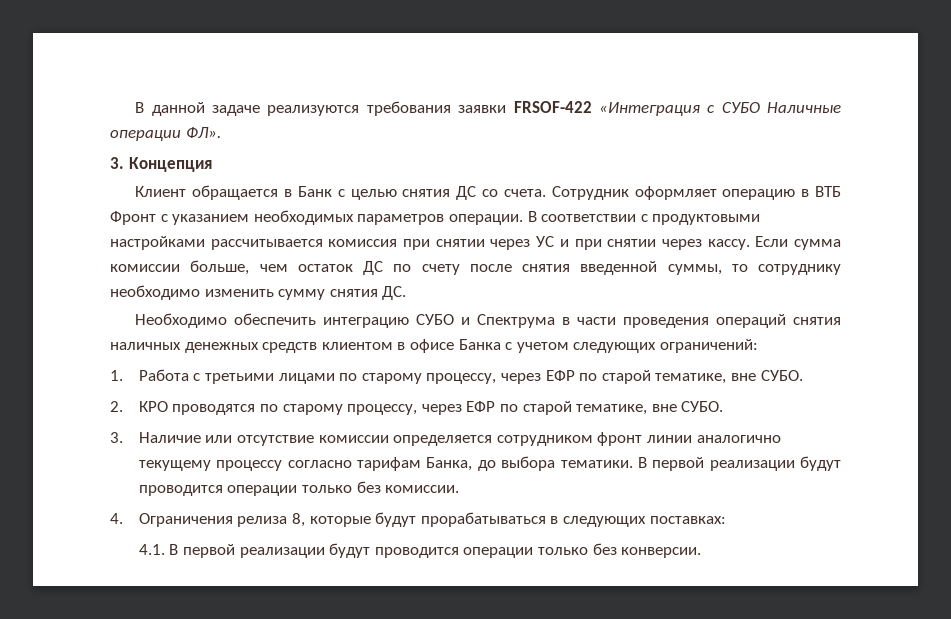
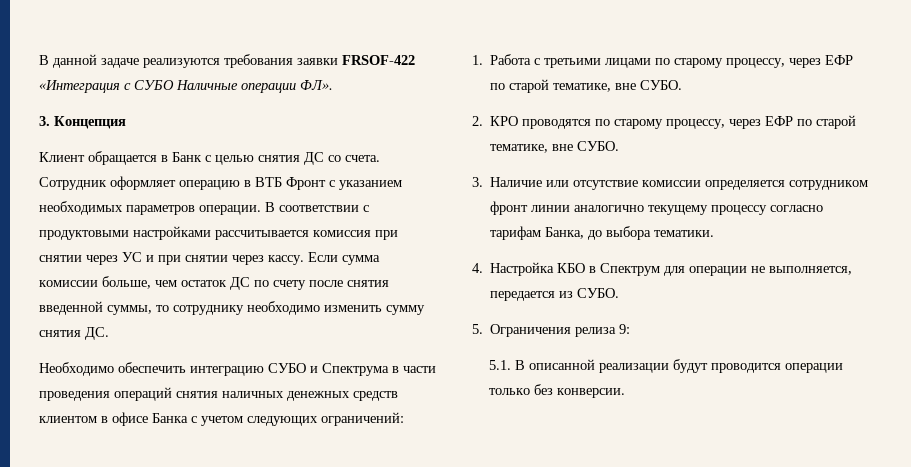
[637,456,841,471] [138,481,460,496] [110,512,726,527] [138,544,236,558] В первой реализации будут проводится операции только без комиссии. // 4. Ограничения релиза 8, которые будут прорабатываться в следующих поставках: // 4.1. В первой -> [472,262,853,276] [490,288,620,301] [472,324,631,337] [488,359,595,370] // 4. Настройка КБО в Спектрум для операции не выполняется, передается из СУБО. // 5. Ограничения релиза 9: // 5.1. В описанной

